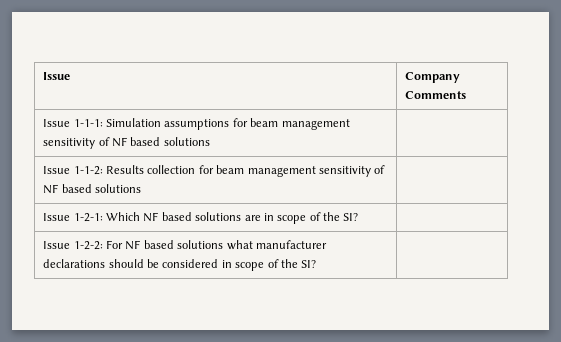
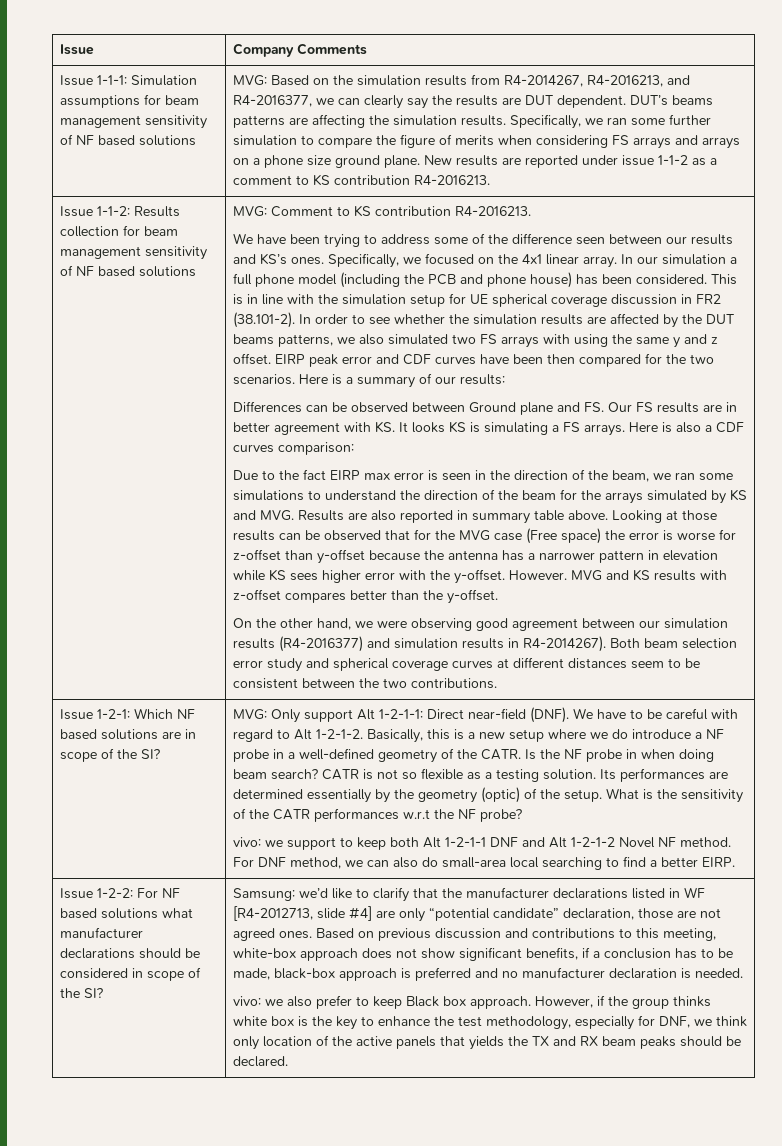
(210, 141) none -> [232,74,690,87] [232,95,713,109] [232,114,711,129] [232,134,740,149] [232,155,717,168] [232,174,490,186] MVG: Based on the simulation results from R4-2014267, R4-2016213, and R4-2016377, we can clearly say the results are DUT dependent. DUT’s beams patterns are affecting the simulation results. Specifically, we ran some further simulation to compare the figure of merits when considering FS arrays and arrays on a phone size ground plane. New results are reported under issue 1-1-2 as a comment to KS contribution R4-2016213.
(142, 188) none -> [232,205,531,217] [232,233,733,248] [232,253,737,268] [232,272,737,288] [232,293,721,307] [232,312,734,328] [232,334,718,348] [232,353,714,367] [232,373,505,388] [232,401,737,415] [232,421,744,436] [232,442,354,455] [232,469,733,482] [232,489,747,504] [232,510,717,524] [232,528,736,544] [232,549,718,564] [232,569,727,584] [232,589,498,604] [232,618,728,631] [232,636,737,652] [232,657,700,672] [232,678,497,689] MVG: Comment to KS contribution R4-2016213. // We have been trying to address some of the difference seen between our results and KS’s ones. Specifically, we focused on the 4x1 linear array. In our simulation a full phone model (including the PCB and phone house) has been considered. This is in line with the simulation setup for UE spherical coverage discussion in FR2 (38.101-2). In order to see whether the simulation results are affected by the DUT beams patterns, we also simulated two FS arrays with using the same y and z offset. EIRP peak error and CDF curves have been then compared for the two scenarios. Here is a summary of our results: // Differences can be observed between Ground plane and FS. Our FS results are in better agreement with KS. It looks KS is simulating a FS arrays. Here is also a CDF curves comparison: // Due to the fact EIRP max error is seen in the direction of the beam, we ran some simulations to understand the direction of the beam for the arrays simulated by KS and MVG. Results are also reported in summary table above. Looking at those results can be observed that for the MVG case (Free space) the error is worse for z-offset than y-offset because the antenna has a narrower pattern in elevation while KS sees higher error with the y-offset. However. MVG and KS results with z-offset compares better than the y-offset. // On the other hand, we were observing good agreement between our simulation results (R4-2016377) and simulation results in R4-2014267). Both beam selection error study and spherical coverage curves at different distances seem to be consistent between the two contributions.
(359, 217) none -> [232,707,738,723] [232,729,724,743] [232,748,714,763] [232,768,728,782] [232,787,743,803] [232,808,522,822] [232,837,731,850] [232,856,735,870] MVG: Only support Alt 1-2-1-1: Direct near-field (DNF). We have to be careful with regard to Alt 1-2-1-2. Basically, this is a new setup where we do introduce a NF probe in a well-defined geometry of the CATR. Is the NF probe in when doing beam search? CATR is not so flexible as a testing solution. Its performances are determined essentially by the geometry (optic) of the setup. What is the sensitivity of the CATR performances w.r.t the NF probe? // vivo: we support to keep both Alt 1-2-1-1 DNF and Alt 1-2-1-2 Novel NF method. For DNF method, we can also do small-area local searching to find a better EIRP.
(317, 264) none -> [232,887,705,902] [232,906,721,922] [232,928,716,941] [232,947,733,961] [232,967,743,981] [232,995,711,1009] [232,1015,747,1030] [232,1035,741,1050] [232,1056,288,1067] Samsung: we’d like to clarify that the manufacturer declarations listed in WF [R4-2012713, slide #4] are only “potential candidate” declaration, those are not agreed ones. Based on previous discussion and contributions to this meeting, white-box approach does not show significant benefits, if a conclusion has to be made, black-box approach is preferred and no manufacturer declaration is needed. // vivo: we also prefer to keep Black box approach. However, if the group thinks white box is the key to enhance the test methodology, especially for DNF, we think only location of the active panels that yields the TX and RX beam peaks should be declared.

